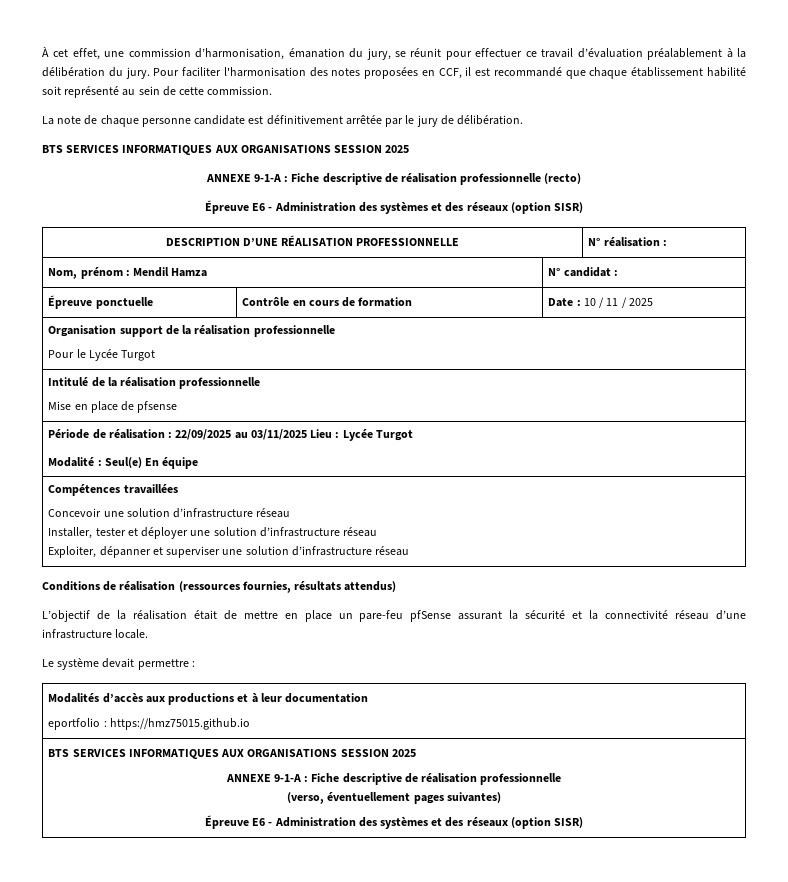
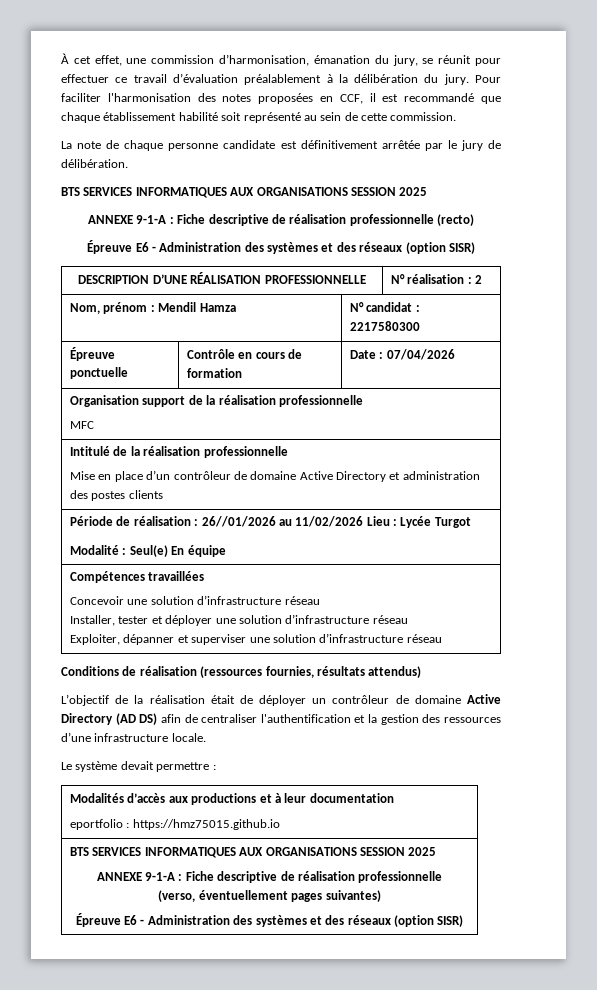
(667, 243) none -> [475,275,483,284] 2
(618, 273) none -> [350,321,421,331] 2217580300
[583,297,653,308] 10 / 11 / 2025 -> [386,349,455,360] 07/04/2026
[48,349,156,361] Pour le Lycée Turgot -> [70,421,95,429] MFC
[121,401,178,413] de pfsense -> [146,470,480,482] [70,490,163,501] d’un contrôleur de domaine Active Directory et administration des postes clients
[175,429,307,440] 22/09/2025 au 03/11/2025 -> [201,516,364,527] 26//01/2026 au 11/02/2026
[243,610,710,622] mettre en place un pare-feu pfSense assurant la sécurité et la connectivité réseau -> [259,694,502,706] [61,713,501,725] déployer un contrôleur de domaine Active Directory (AD DS) afin de centraliser l'authentification et la gestion des ressources

